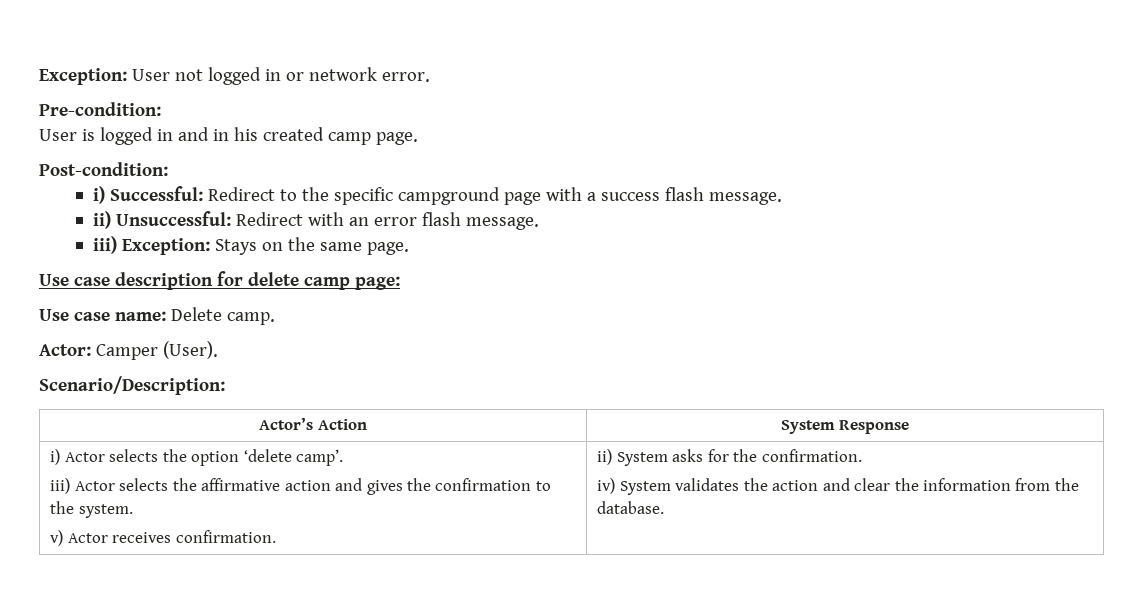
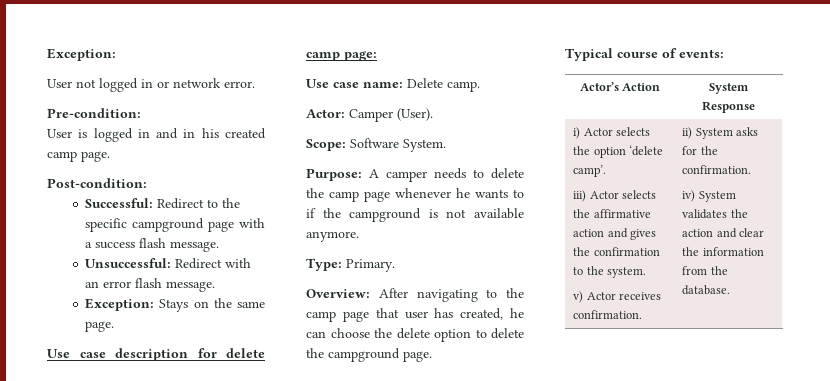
[39,68,127,85] Exception: -> [47,48,116,61] Exception: //
[93,186,106,204] i) -> (147, 183) none
[93,211,112,229] ii) -> (220, 246) none
[93,236,118,254] iii) -> (216, 286) none
[39,376,225,395] Scenario/Description: -> [306,138,446,152] [306,168,524,182] [306,188,524,202] [306,208,524,222] [306,231,359,242] [306,258,395,272] [306,288,524,302] [306,308,524,322] [306,328,524,342] [306,348,432,362] [565,48,724,61] Scope: Software System. // Purpose: A camper needs to delete the camp page whenever he wants to if the campground is not available anymore. // Type: Primary. // Overview: After navigating to the camp page that user has created, he can choose the delete option to delete the campground page. // Typical course of events:

